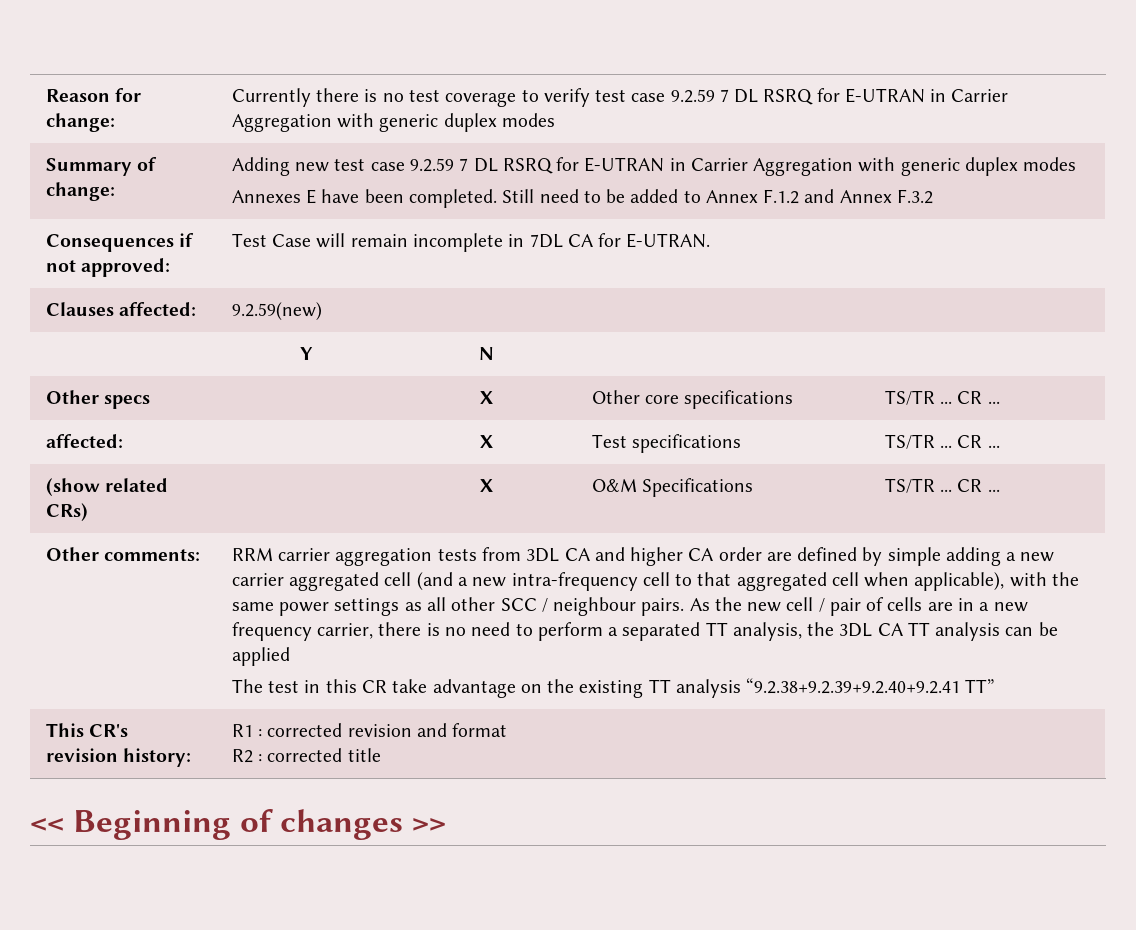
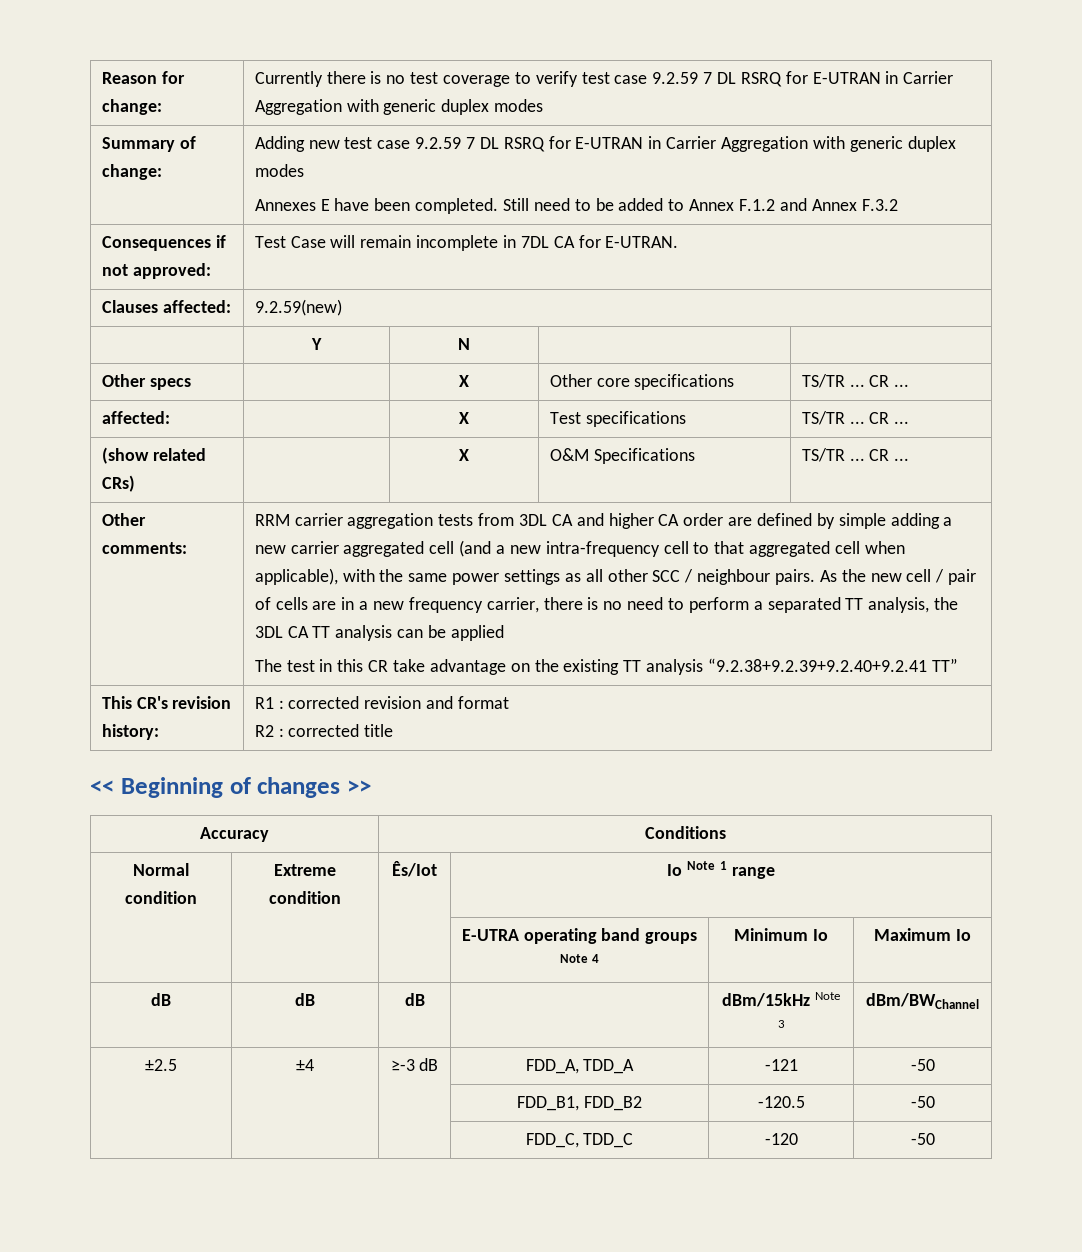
(447, 825) none -> [200,827,269,842] [644,826,726,839] [133,863,189,876] [125,891,197,904] [274,864,336,876] [269,891,341,904] [392,861,437,877] [667,861,775,879] [461,928,698,944] [559,954,600,963] [734,928,828,941] [874,928,971,941] [151,993,171,1006] [295,993,315,1006] [404,993,425,1006] [722,992,840,1007] [777,1020,785,1028] [866,993,979,1009] [145,1059,177,1071] [296,1059,314,1071] [390,1058,439,1071] [525,1059,635,1074] [764,1059,798,1071] [910,1059,935,1071] [517,1096,642,1111] [757,1096,805,1108] [910,1096,935,1108] [525,1133,634,1148] [764,1133,798,1145] [910,1133,935,1145] // Accuracy | Conditions // Normal condition | Extreme condition | Ês/Iot | Io Note 1 range // | | | E-UTRA operating band groups Note 4 | Minimum Io | Maximum Io // dB | dB | dB | | dBm/15kHz Note 3 | dBm/BWChannel // ±2.5 | ±4 | ≥-3 dB | FDD_A, TDD_A | -121 | -50 // | | | FDD_B1, FDD_B2 | -120.5 | -50 // | | | FDD_C, TDD_C | -120 | -50

